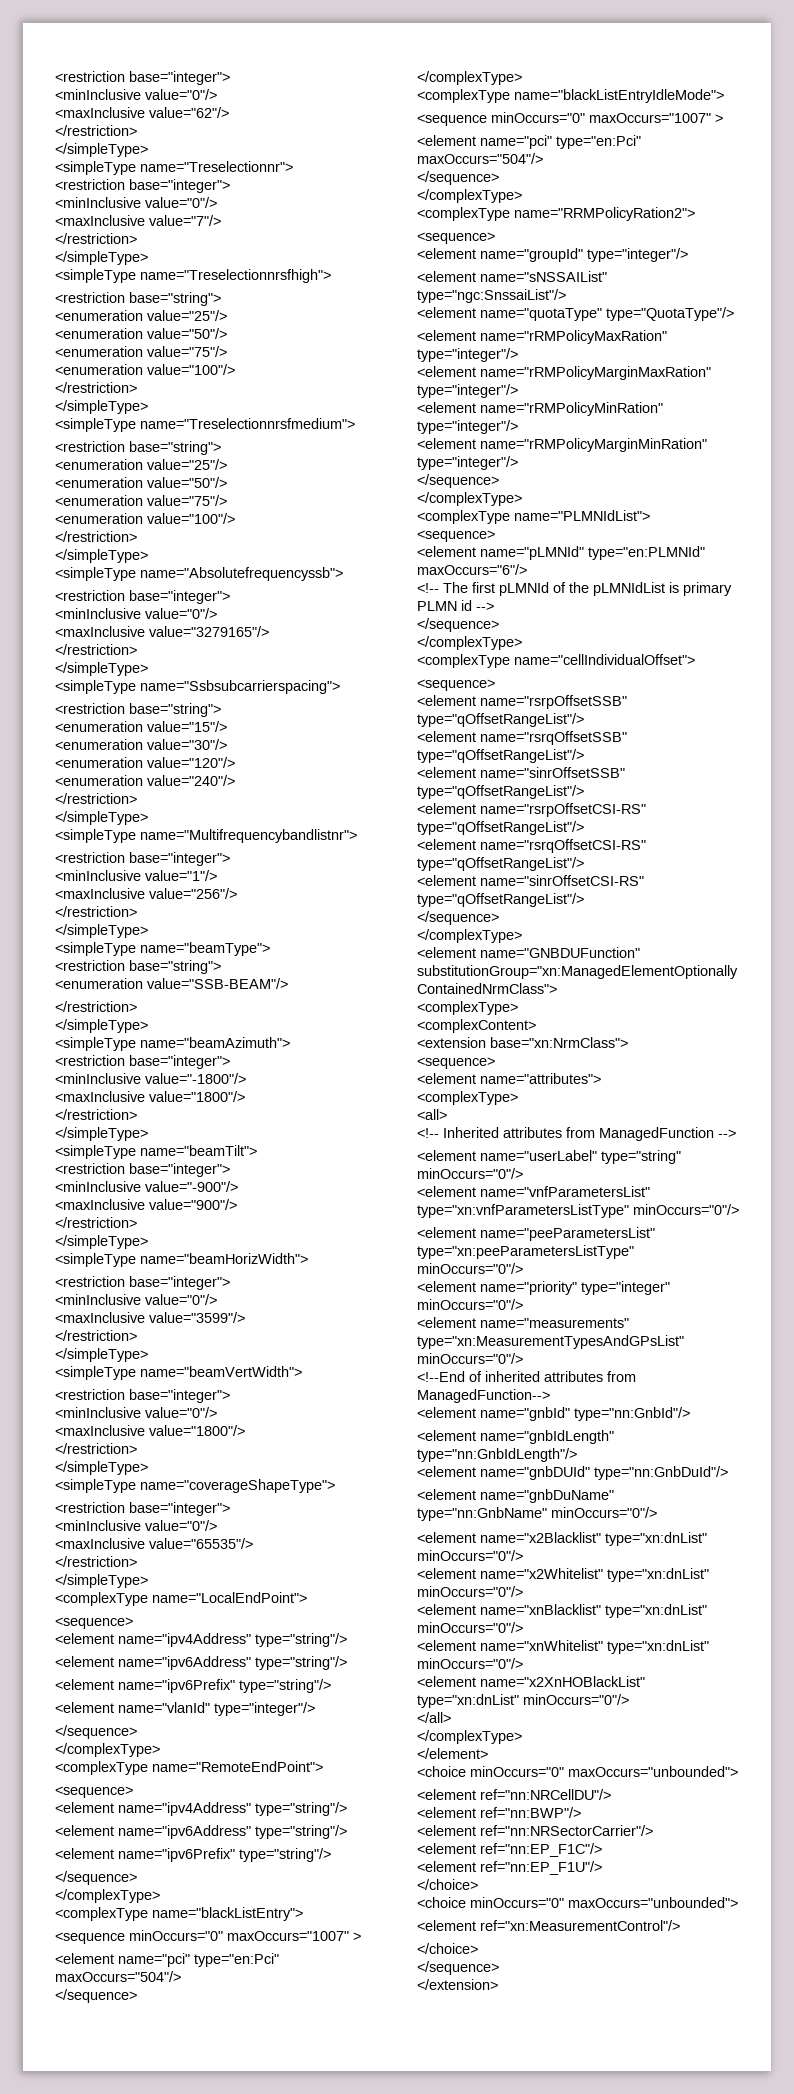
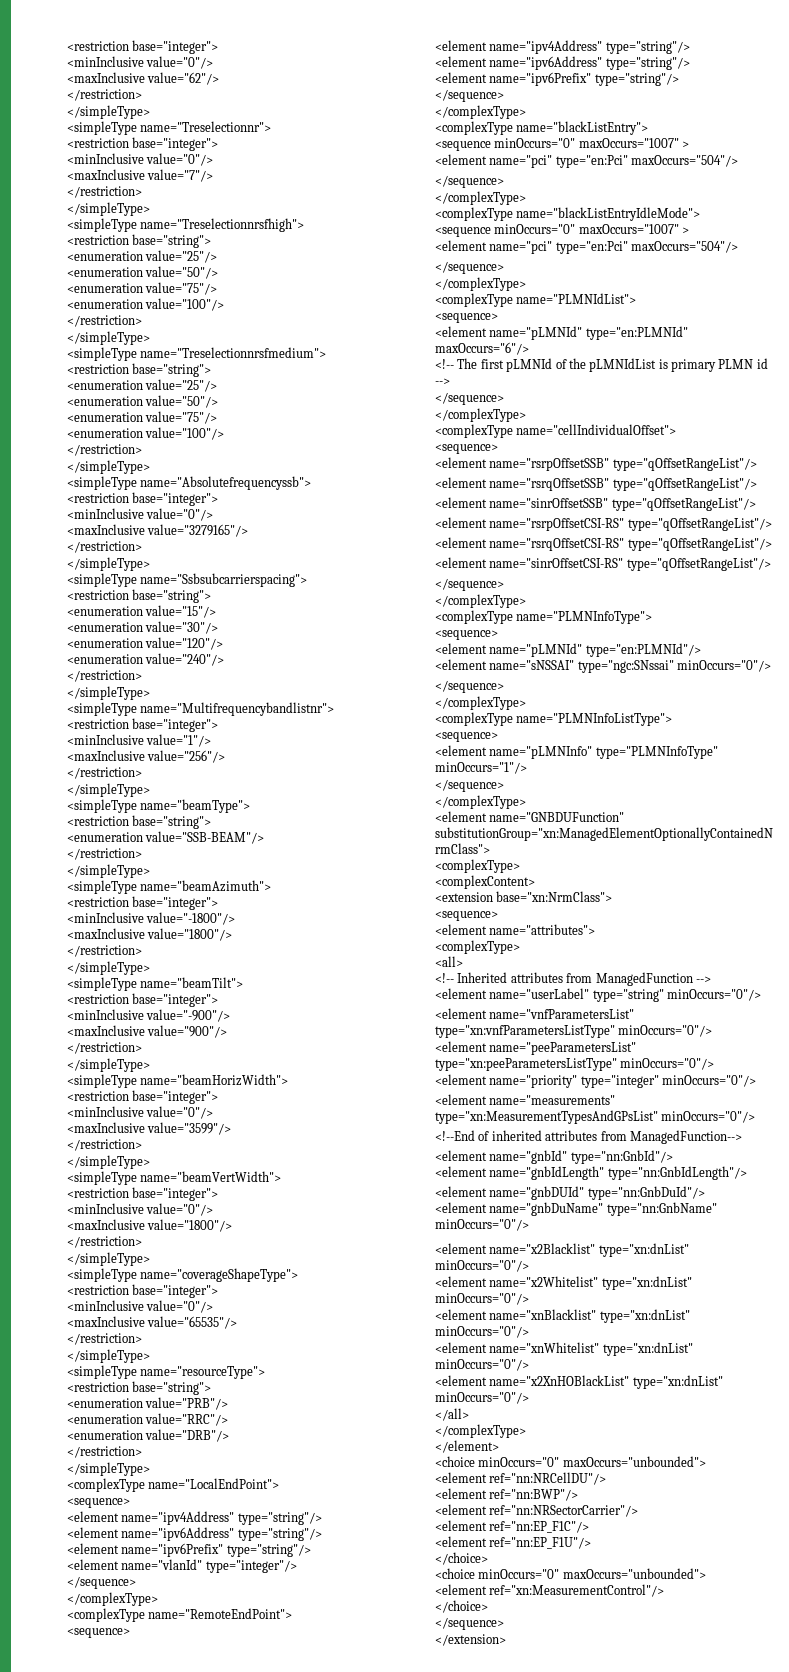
(148, 1581) none -> [67,1365,266,1379] [67,1381,212,1395] [67,1397,229,1410] [67,1413,229,1426] [67,1429,230,1442] [67,1446,142,1458] [67,1462,150,1476] // <simpleType name="resourceType"> // <restriction base="string"> // <enumeration value="PRB"/> // <enumeration value="RRC"/> // <enumeration value="DRB"/> // </restriction> // </simpleType>
[417,207,695,221] [417,232,495,244] [417,248,688,262] [417,271,607,282] [417,289,566,303] [417,307,734,321] [417,330,667,344] [417,348,518,362] [417,366,711,380] [417,384,518,398] [417,402,663,416] [417,420,518,434] [417,438,707,452] [417,456,518,470] [417,474,499,488] [417,492,522,506] // <complexType name="RRMPolicyRation2"> // <sequence> // <element name="groupId" type="integer"/> // <element name="sNSSAIList" type="ngc:SnssaiList"/> // <element name="quotaType" type="QuotaType"/> // <element name="rRMPolicyMaxRation" type="integer"/> // <element name="rRMPolicyMarginMaxRation" type="integer"/> // <element name="rRMPolicyMinRation" type="integer"/> // <element name="rRMPolicyMarginMinRation" type="integer"/> // </sequence> // </complexType> -> (526, 284) none
(522, 936) none -> [435,610,653,624] [435,630,498,640] [435,643,701,657] [435,659,772,673] [435,680,504,693] [435,696,526,710] [435,712,673,726] [435,732,498,742] [435,745,718,759] [435,762,527,774] [435,779,504,792] [435,795,526,809] // <complexType name="PLMNInfoType"> // <sequence> // <element name="pLMNId" type="en:PLMNId"/> // <element name="sNSSAI" type="ngc:SNssai" minOccurs="0"/> // </sequence> // </complexType> // <complexType name="PLMNInfoListType"> // <sequence> // <element name="pLMNInfo" type="PLMNInfoType" minOccurs="1"/> // </sequence> // </complexType>

